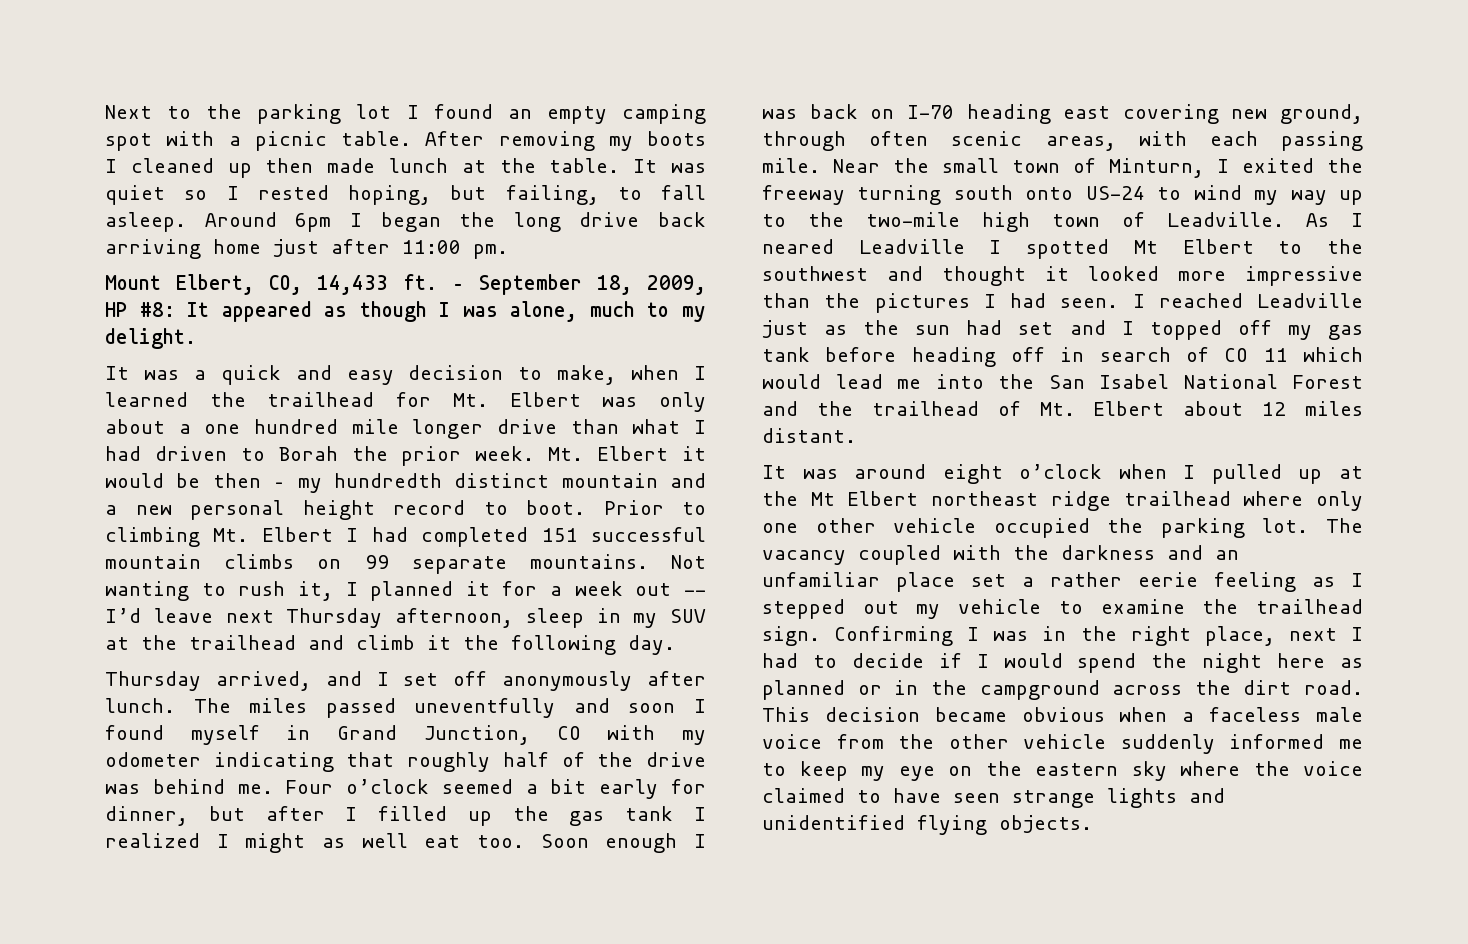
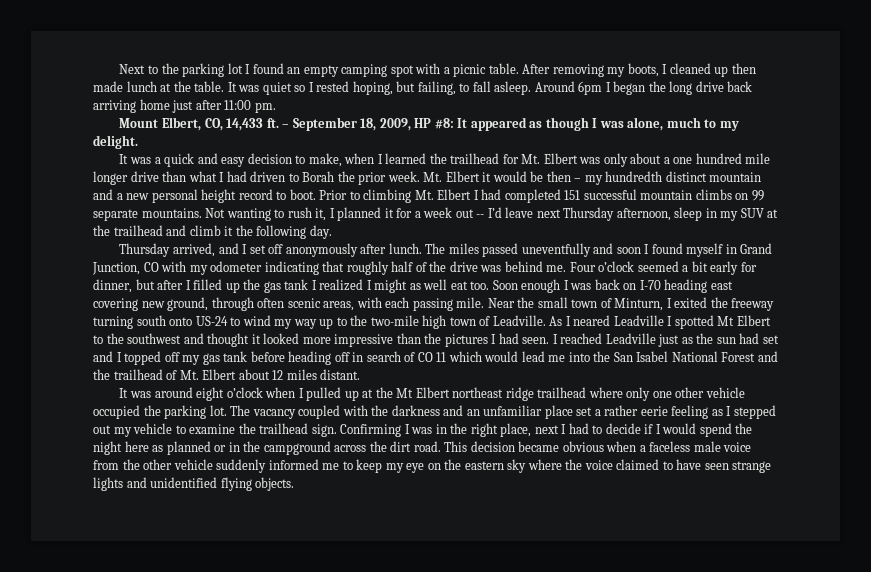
[647,131,706,146] boots -> [627,63,659,77] boots,

